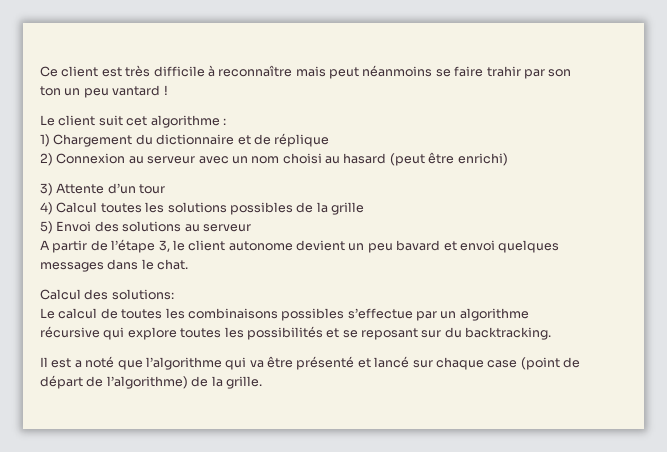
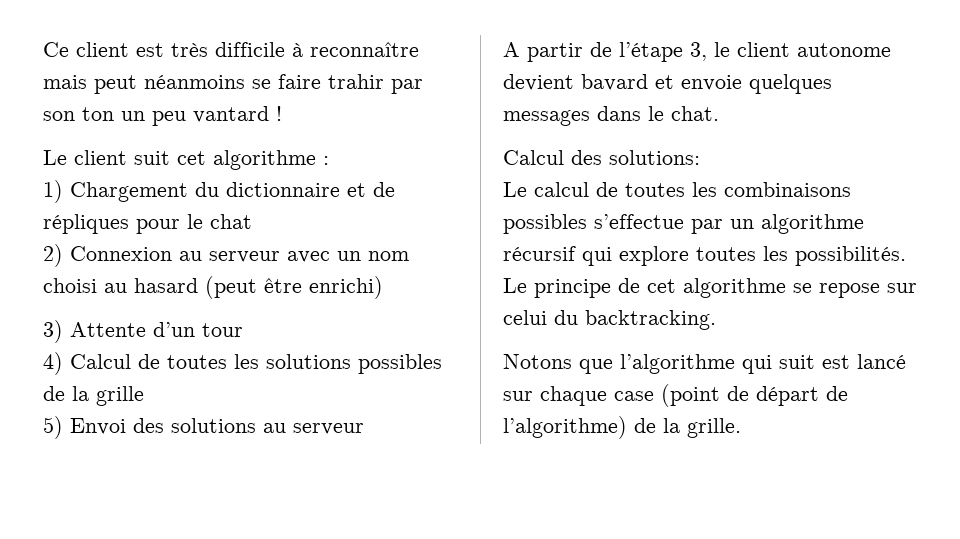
[274,133,330,147] réplique -> [43,214,252,234] répliques pour le chat
(98, 207) none -> [138,354,160,369] de
[348,243,393,253] un peu -> (574, 82) none
[459,240,495,251] envoi -> [681,75,742,91] envoie
[40,326,100,338] récursive -> [503,246,576,261] récursif
[246,326,552,340] [40,356,371,370] possibilités et se reposant sur du backtracking. // Il est a noté que l’algorithme qui va être présenté et -> [795,246,906,266] [503,278,917,298] [503,310,716,330] [503,354,850,374] possibilités. Le principe de cet algorithme se repose sur celui du backtracking. // Notons que l’algorithme qui suit est

